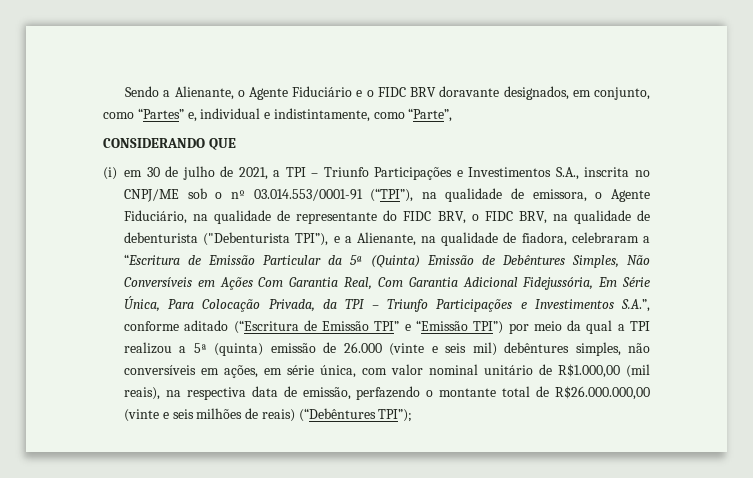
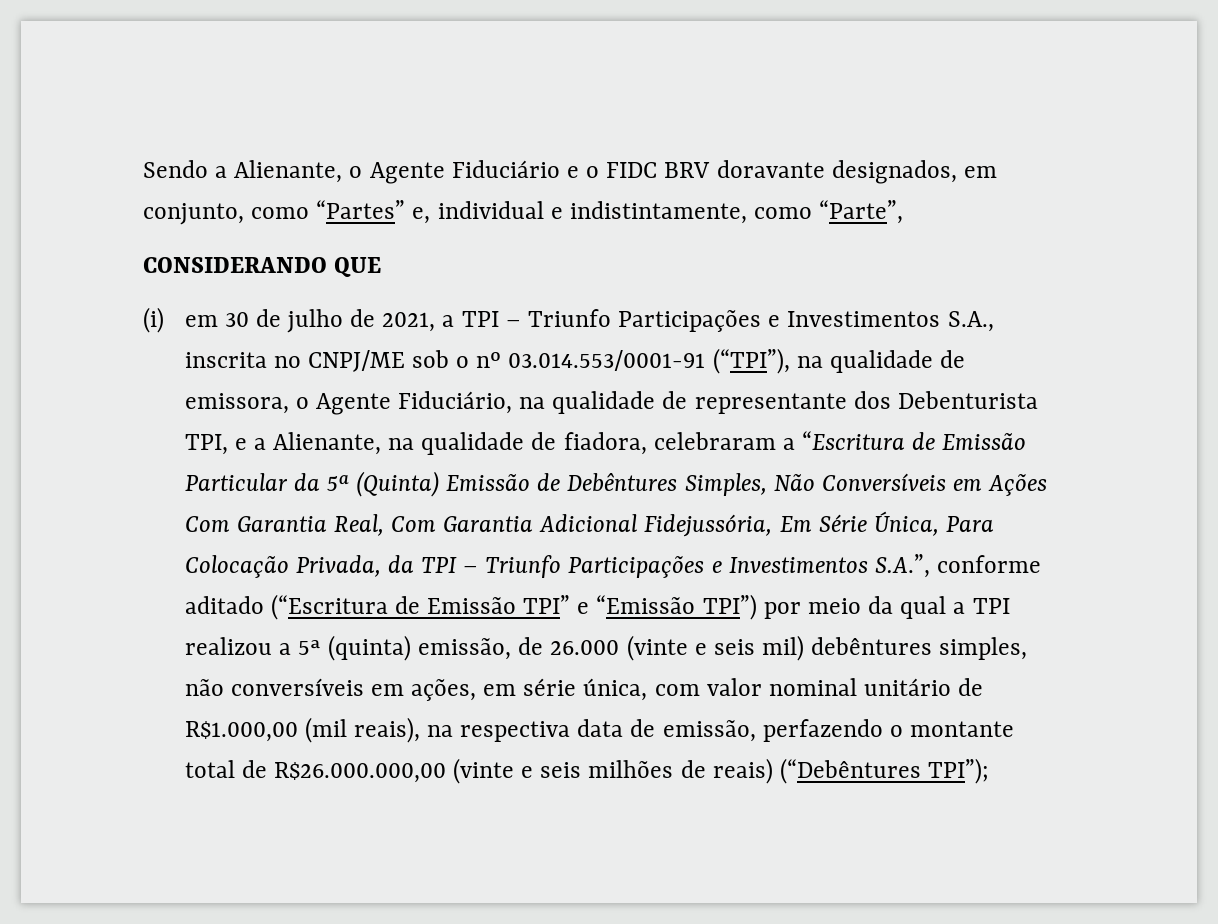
[383,210,651,224] [124,232,329,246] do FIDC BRV, o FIDC BRV, na qualidade de debenturista ("Debenturista TPI”), -> [853,391,1038,409] [184,434,228,455] dos Debenturista TPI,
[270,343,316,353] emissão -> [418,638,512,660] emissão,

